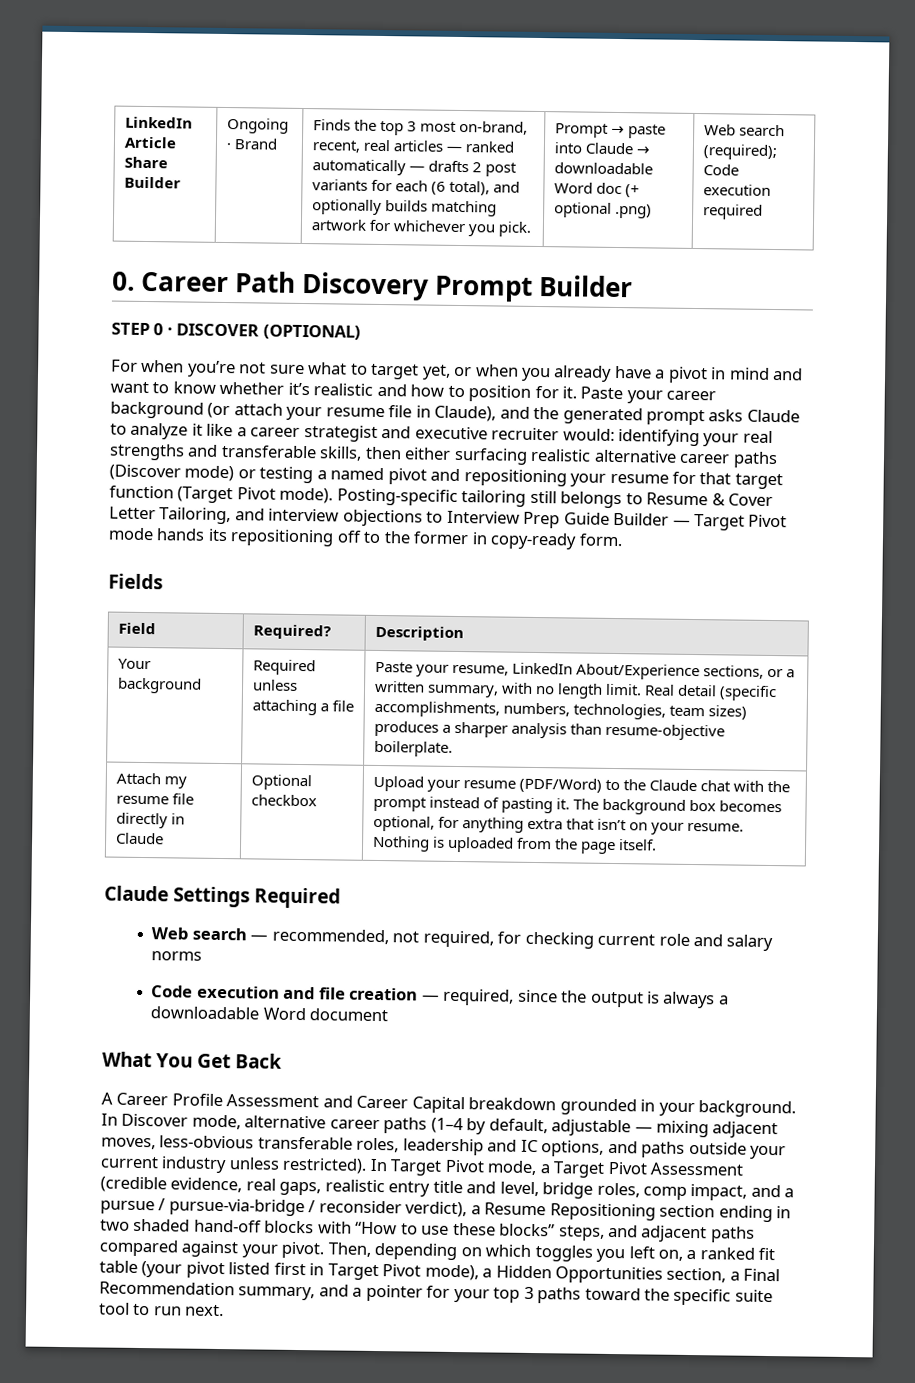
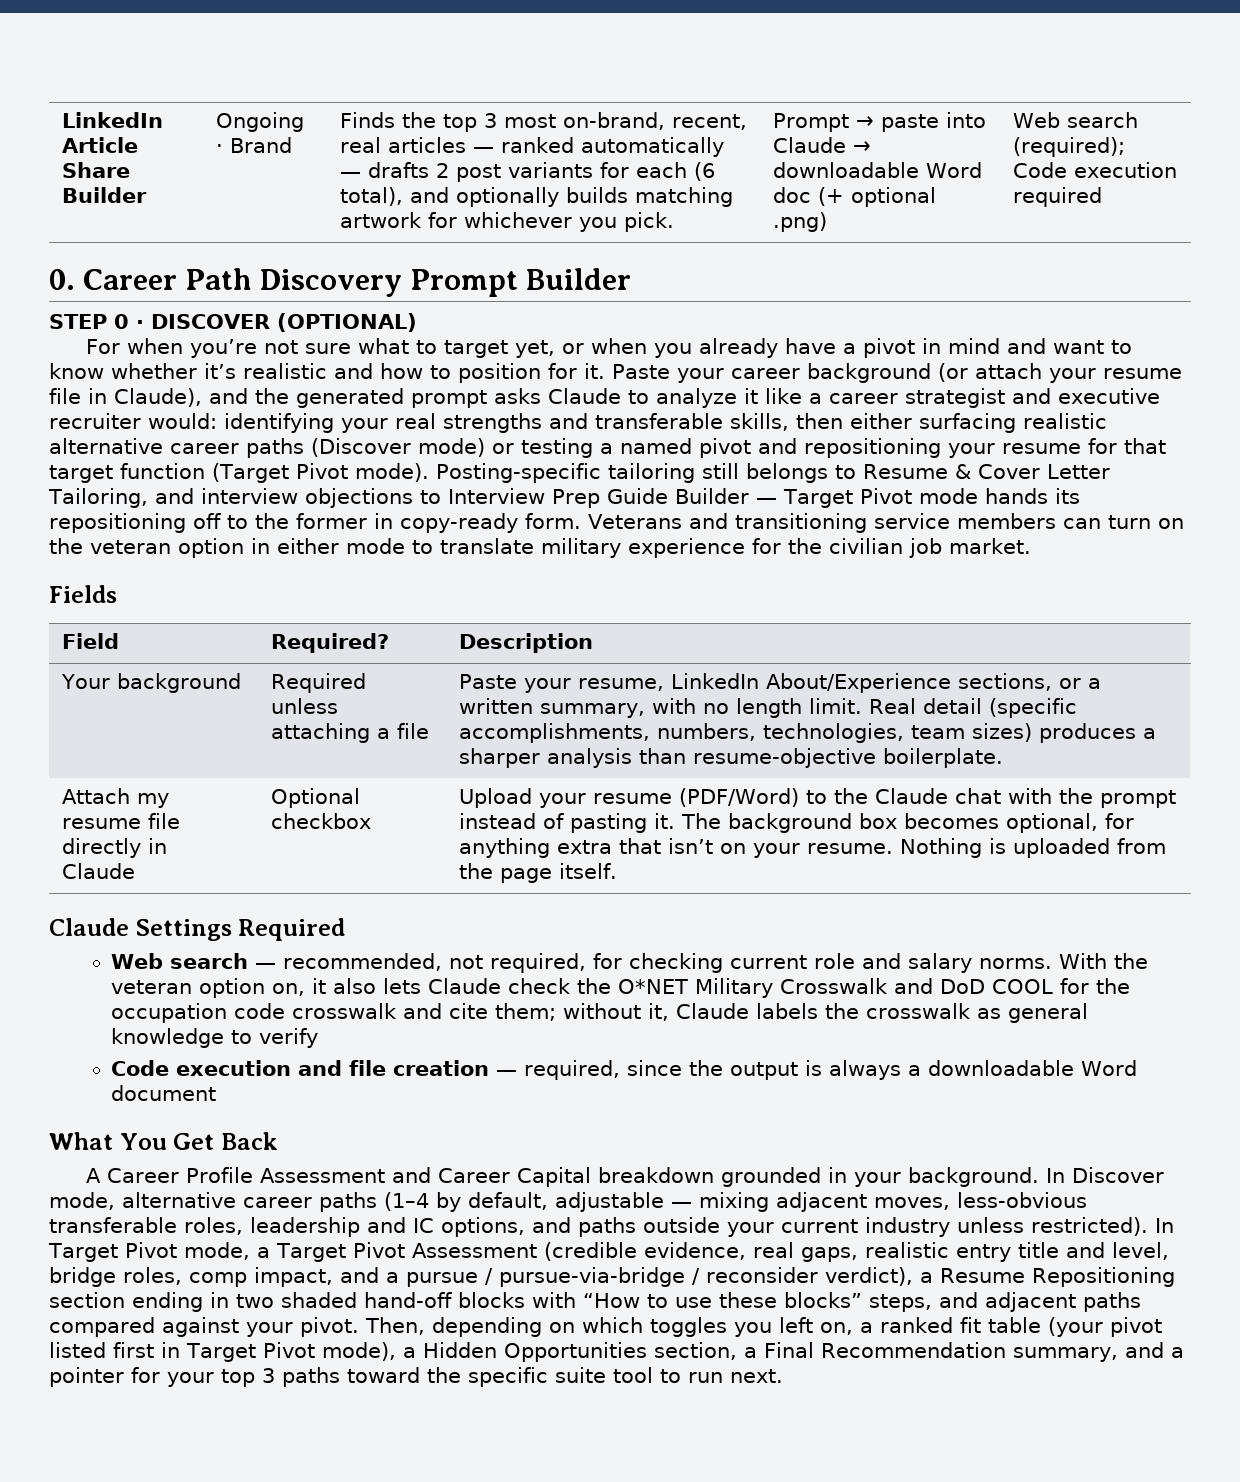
(623, 540) none -> [588,513,1184,533] [49,538,1031,558] Veterans and transitioning service members can turn on the veteran option in either mode to translate military experience for the civilian job market.
[151,951,203,961] norms -> [978,953,1148,969] [110,978,1130,998] [110,1003,1088,1023] [110,1028,318,1048] norms. With the veteran option on, it also lets Claude check the O*NET Military Crosswalk and DoD COOL for the occupation code crosswalk and cite them; without it, Claude labels the crosswalk as general knowledge to verify

